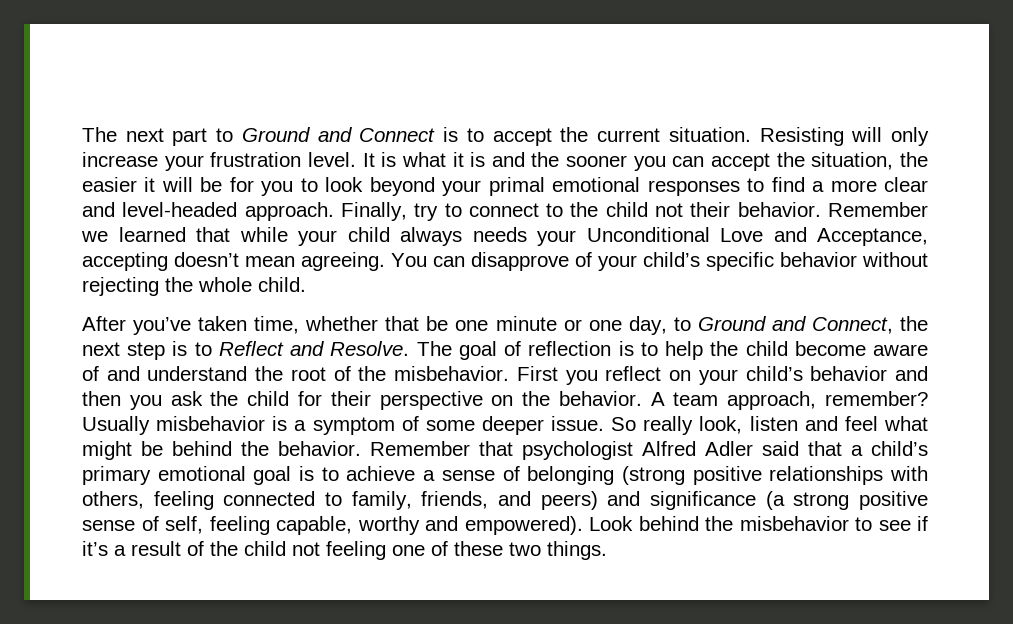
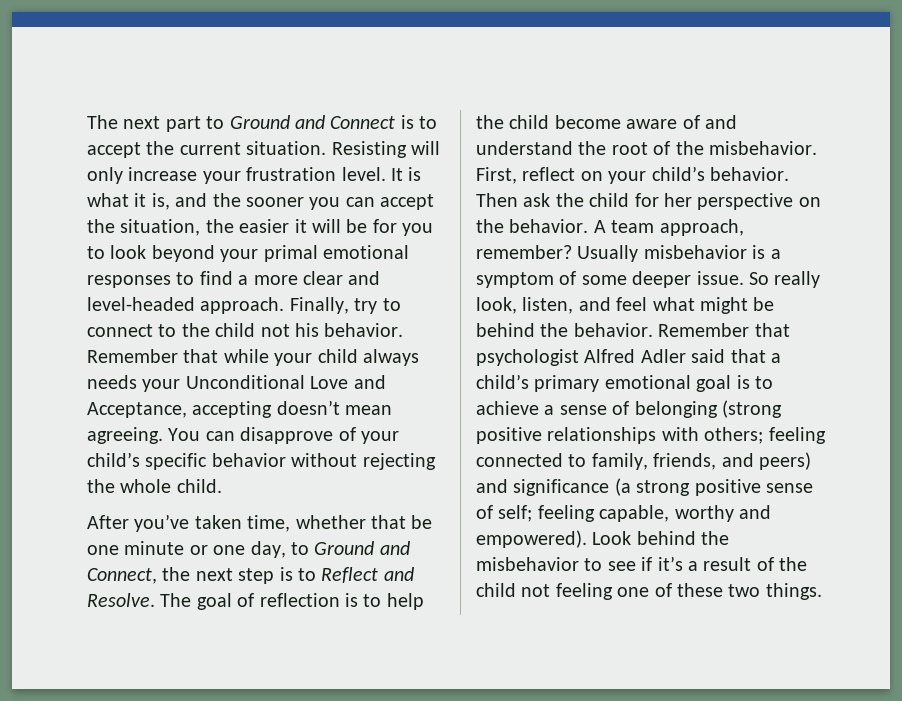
[470,152,486,167] is -> [151,193,170,210] is,
[690,202,928,217] [81,227,186,242] their behavior. Remember we learned -> [295,323,404,337] [87,349,178,363] his behavior. Remember
[516,366,598,385] First you -> [476,167,517,184] First,
[810,366,929,381] [82,391,162,410] behavior and then you -> [710,167,789,181] [476,193,518,207] behavior. Then
[330,391,371,406] their -> [664,193,692,207] her
[749,416,798,431] listen -> [522,297,574,314] listen,
[82,491,144,509] others, -> [704,427,764,444] others;
[165,516,203,534] self, -> [498,505,533,522] self;

